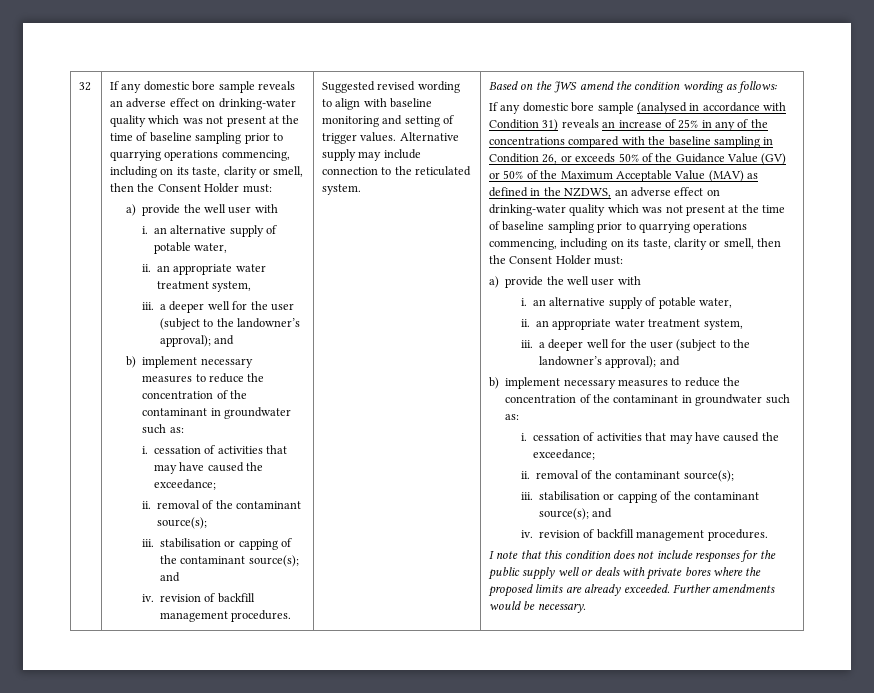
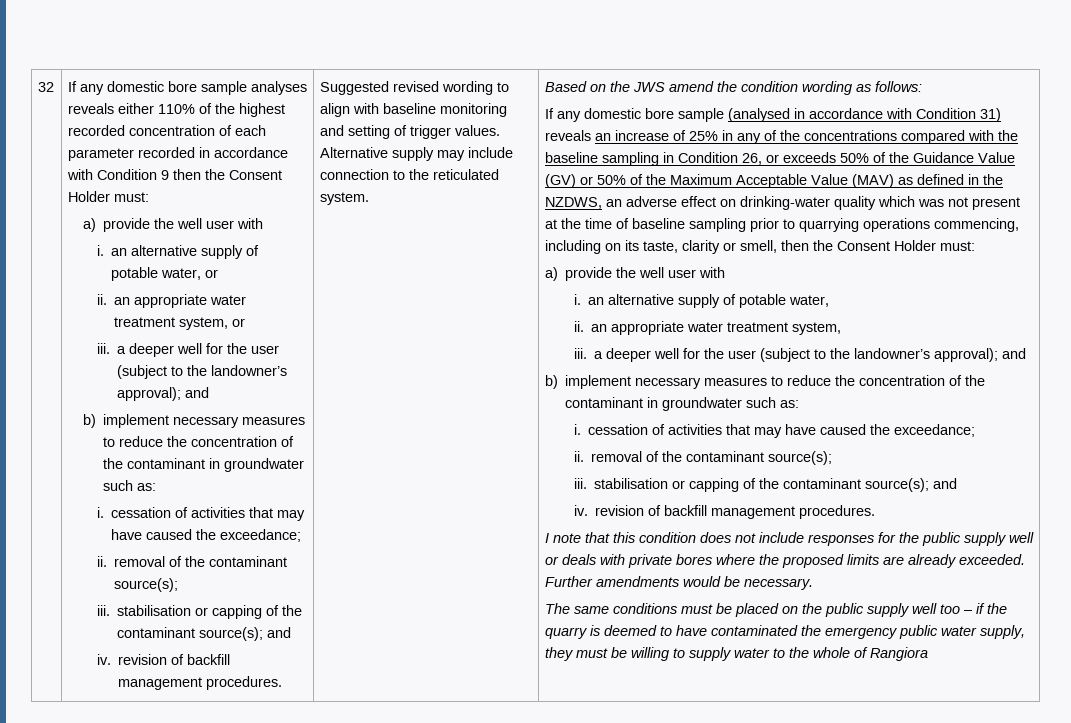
[257,81,295,90] [110,98,296,110] [110,115,300,127] [110,132,283,144] [110,150,290,161] [110,166,304,178] reveals an adverse effect on drinking-water quality which was not present at the time of baseline sampling prior to quarrying operations commencing, including on its taste, clarity or smell, -> [250,81,307,95] [67,103,285,117] [67,125,266,136] [67,147,288,161] [66,169,169,180] analyses reveals either 110% of the highest recorded concentration of each parameter recorded in accordance with Condition 9
[141,264,266,275] [157,281,252,292] // ii. an appropriate water treatment system, -> [205,269,219,278] [97,294,247,308] [114,317,246,330] or // ii. an appropriate water treatment system, or
(586, 608) none -> [544,603,1007,617] [544,625,1025,639] [544,647,928,661] // The same conditions must be placed on the public supply well too – if the quarry is deemed to have contaminated the emergency public water supply, they must be willing to supply water to the whole of Rangiora

